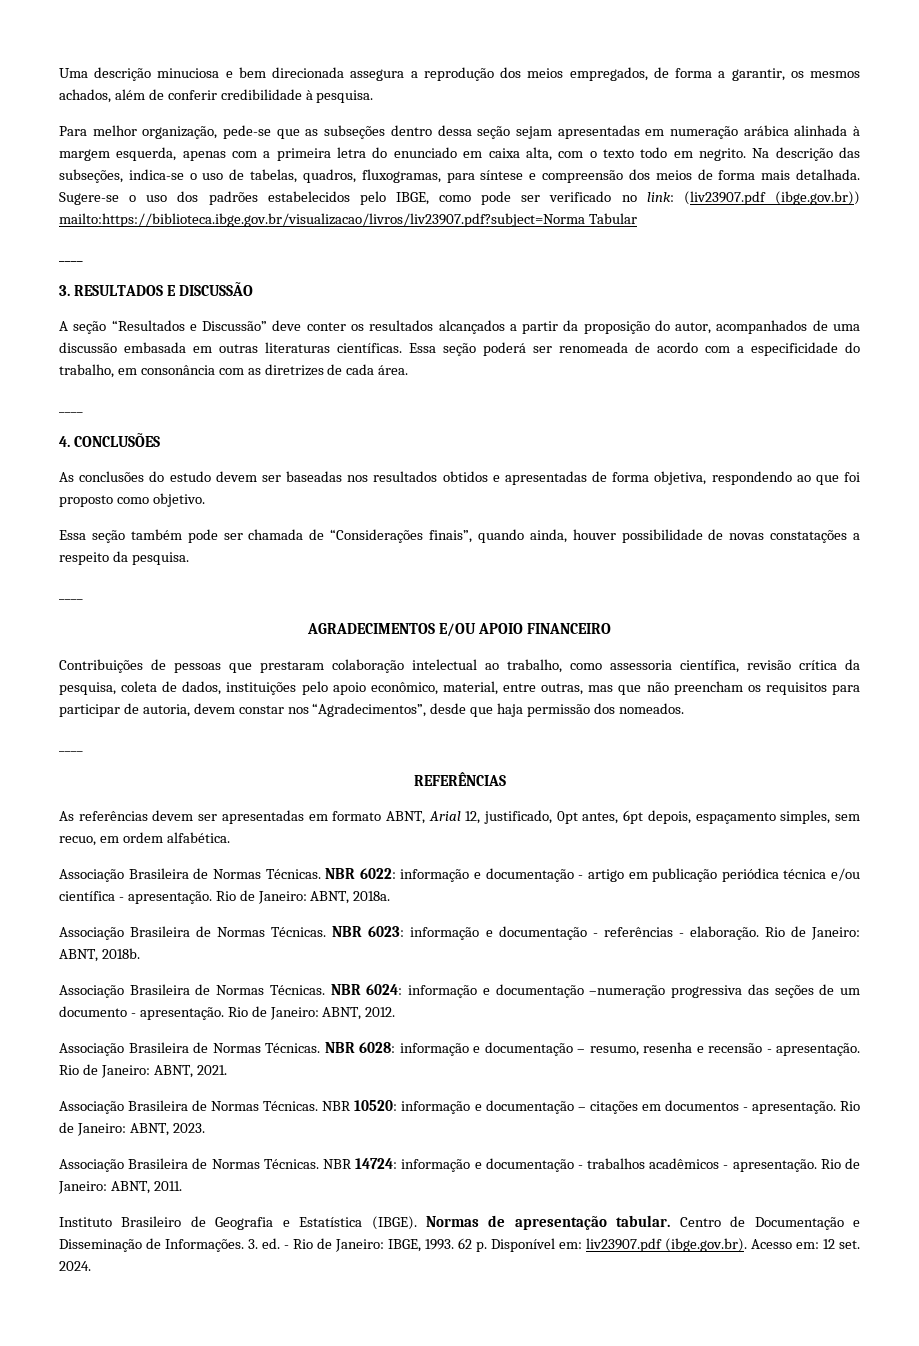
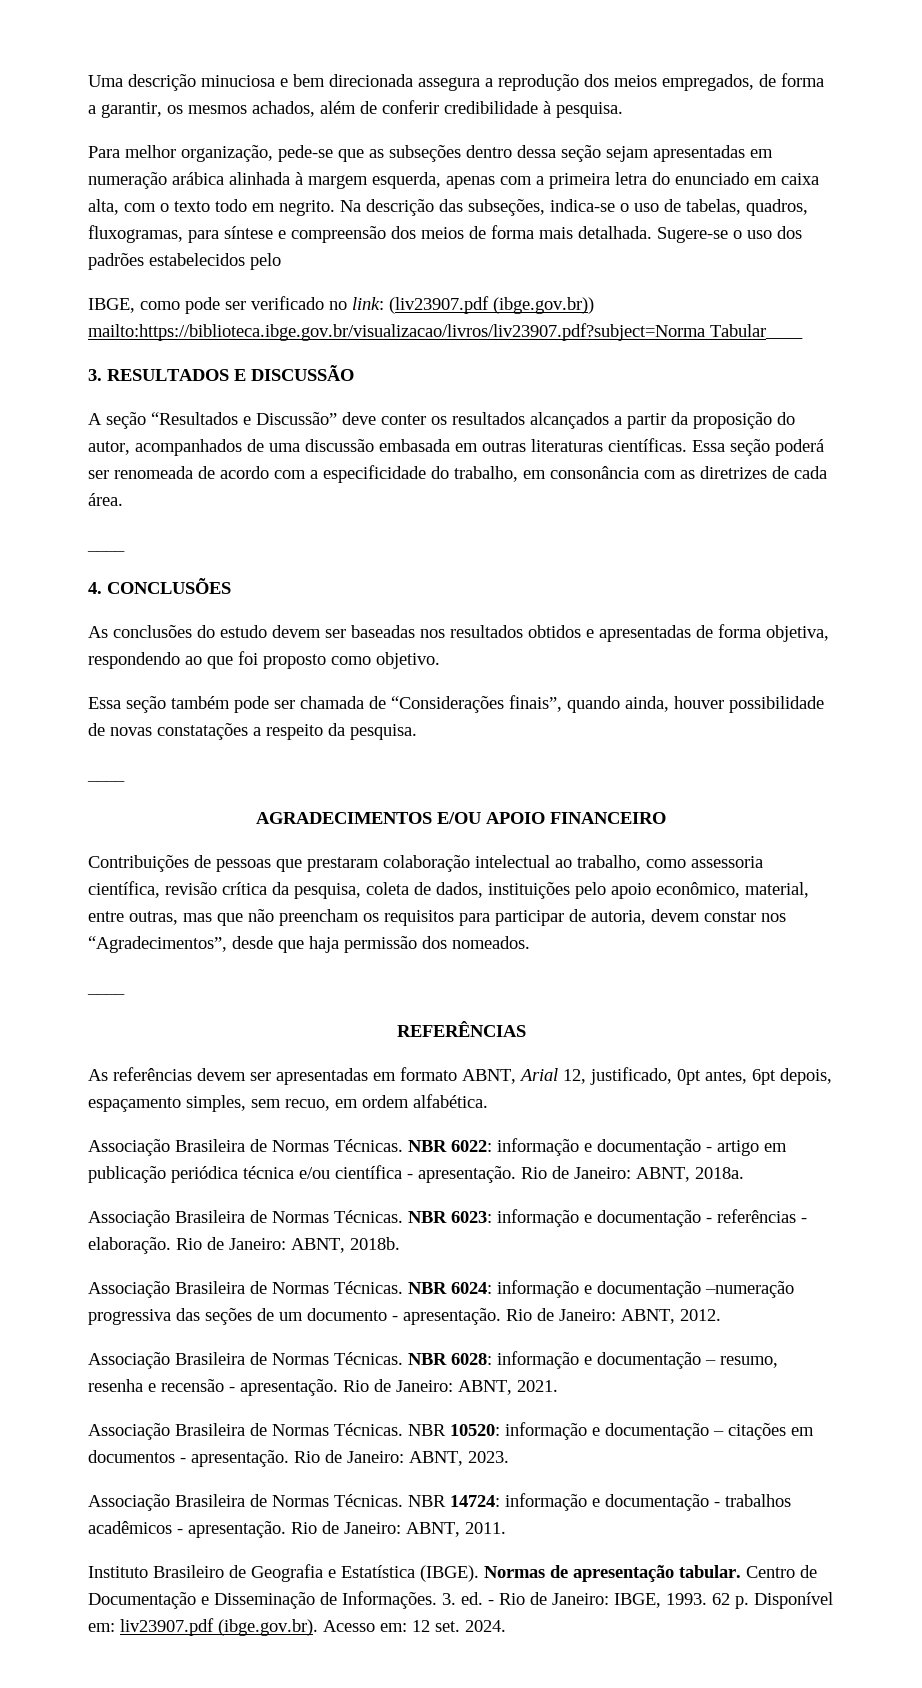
(386, 198) none -> (281, 261) //
[588,213,637,224] [59,260,83,262] Tabular // ____ -> [710,324,803,339] Tabular____

